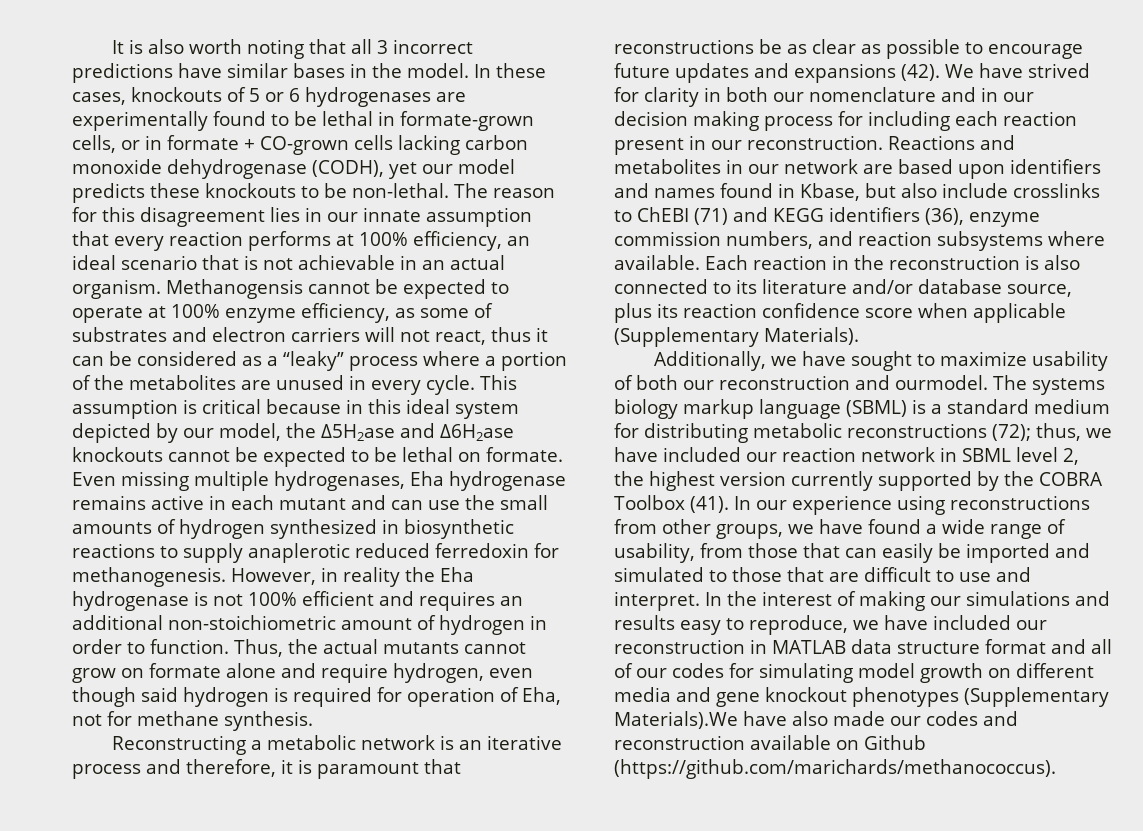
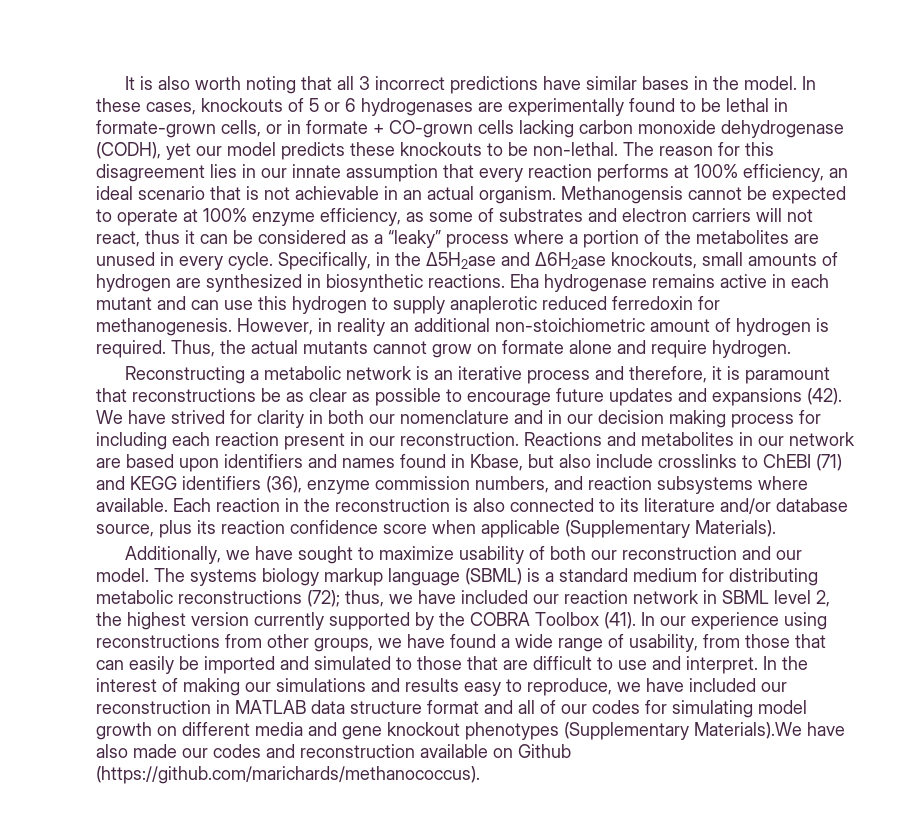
[480,375,517,390] [72,399,519,419] [72,423,514,443] [72,447,563,467] [72,471,405,491] This assumption is critical because in this ideal system depicted by our model, the Δ5H2ase and Δ6H2ase knockouts cannot be expected to be lethal on formate. Even missing multiple hydrogenases, -> [278,252,838,270] [96,274,505,292] Specifically, in the Δ5H2ase and Δ6H2ase knockouts, small amounts of hydrogen are synthesized in biosynthetic reactions.
[465,495,548,510] [72,519,514,539] [72,543,155,558] the small amounts of hydrogen synthesized in biosynthetic reactions -> [258,296,367,314] this hydrogen
[405,567,474,582] [72,591,495,611] the Eha hydrogenase is not 100% efficient and requires -> (385, 327) none
[530,615,547,630] [72,639,229,654] in order to function. -> [816,318,829,332] [96,340,166,358] is required.
[393,663,533,683] [72,687,561,707] [72,711,313,731] hydrogen, even though said hydrogen is required for operation of Eha, not for methane synthesis. -> [712,340,791,358] hydrogen.
[895,375,988,390] ourmodel. -> [776,550,803,560] [96,568,149,582] our model.

